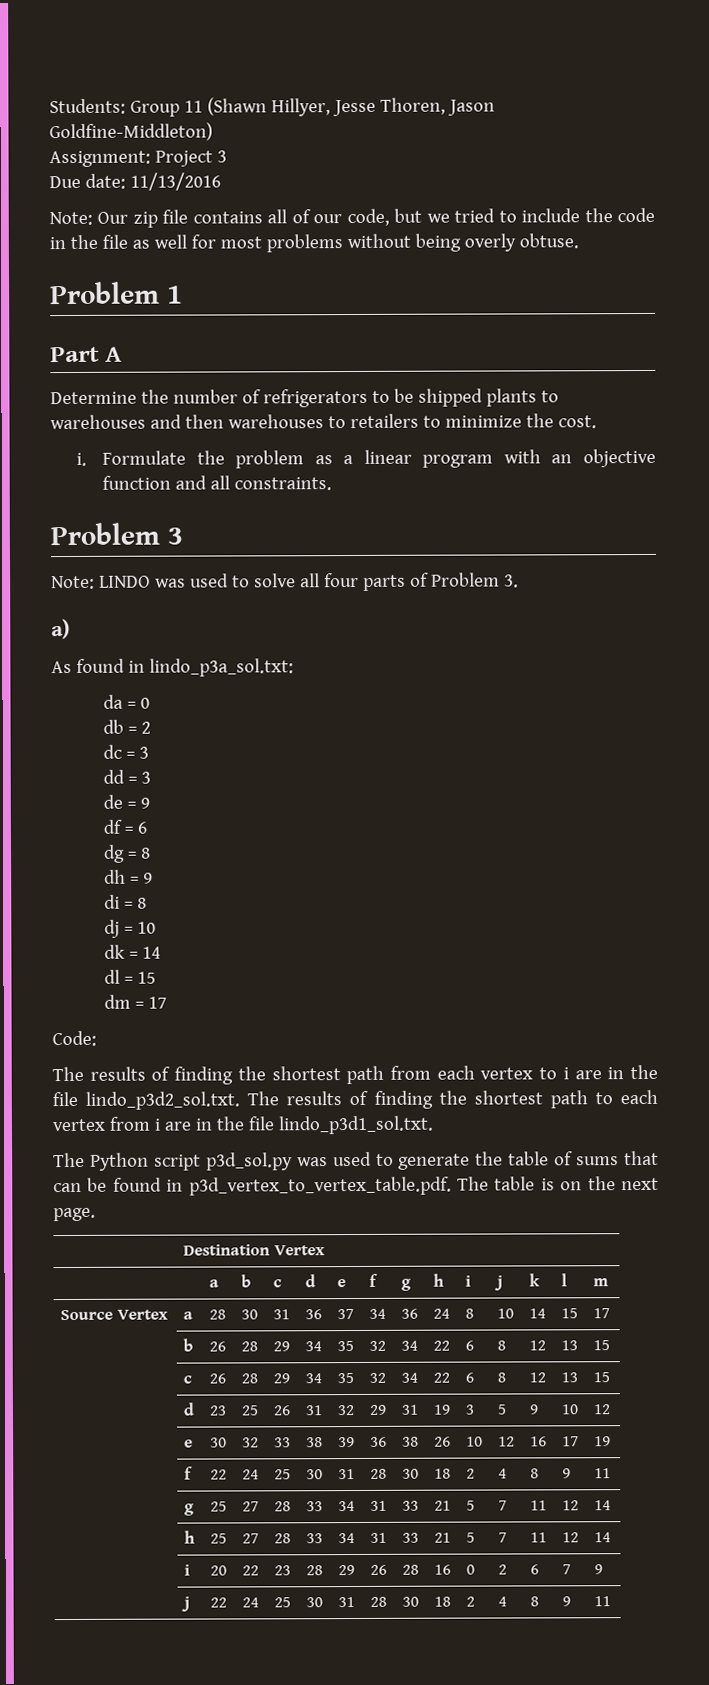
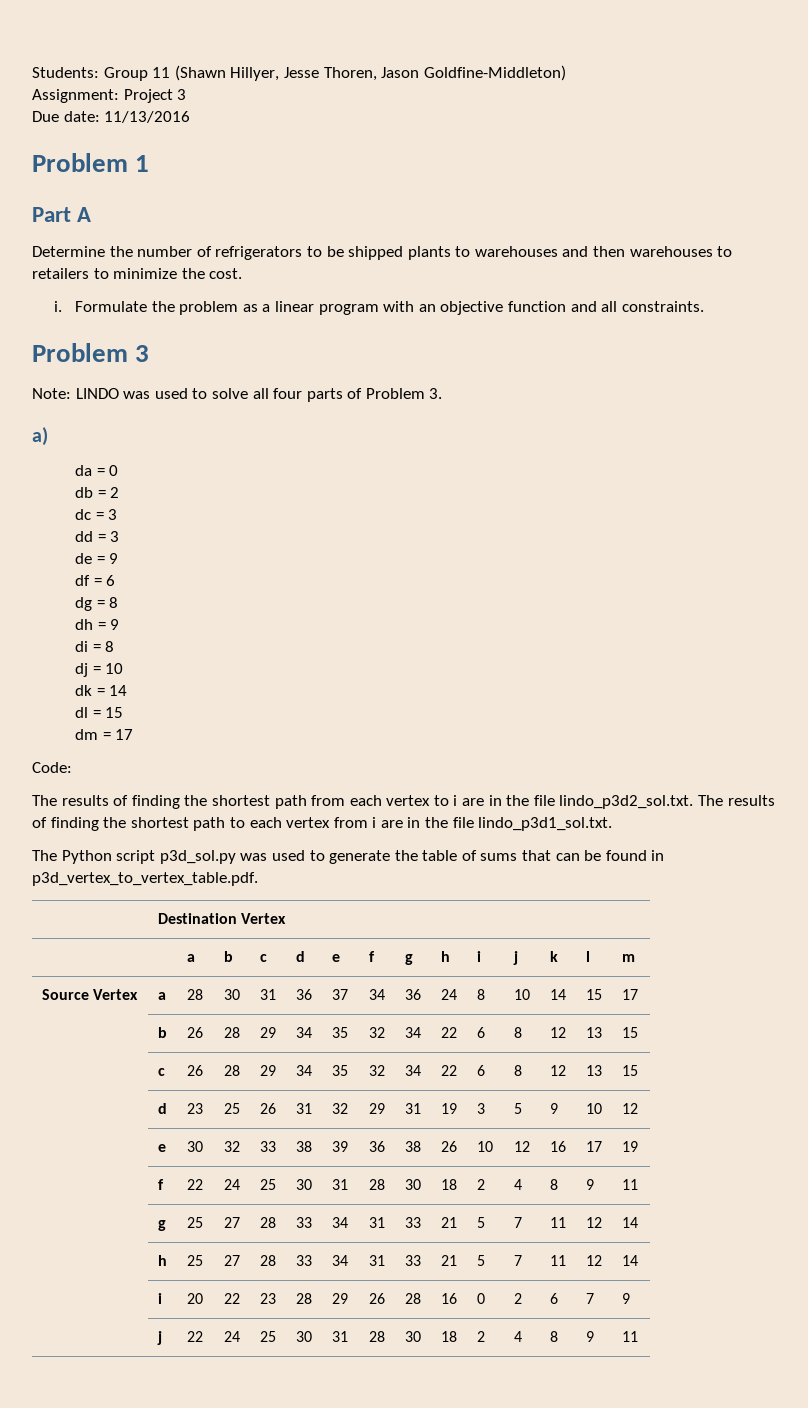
[49,207,656,228] [49,233,579,253] // Note: Our zip file contains all of our code, but we tried to include the code in the file as well for most problems without being overly obtuse. -> (191, 117) none
[51,658,294,677] // As found in lindo_p3a_sol.txt: -> (48, 436) none
[457,1176,659,1191] [53,1207,96,1222] The table is on the next page. -> (258, 879) none

